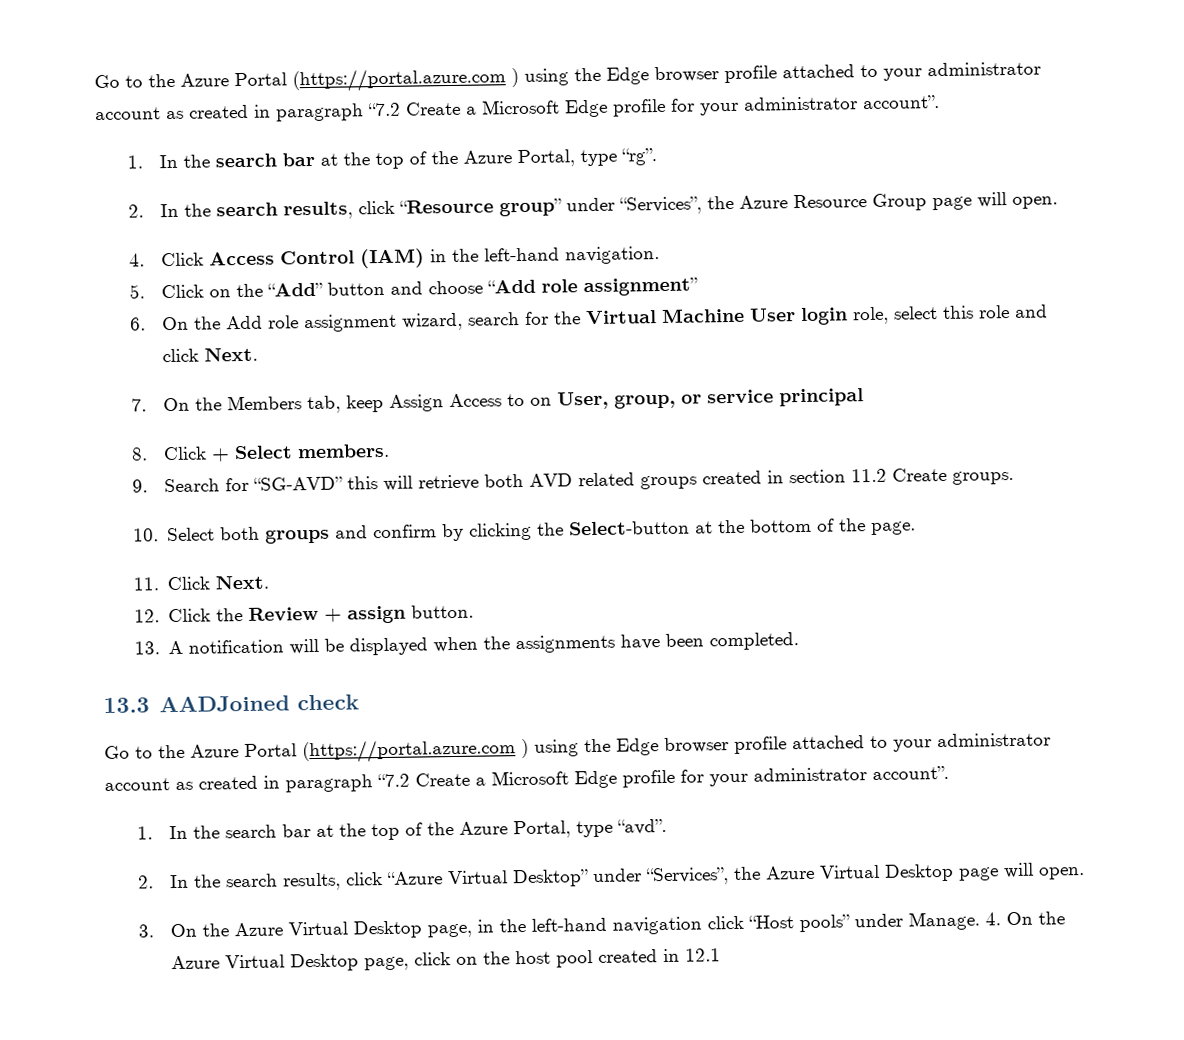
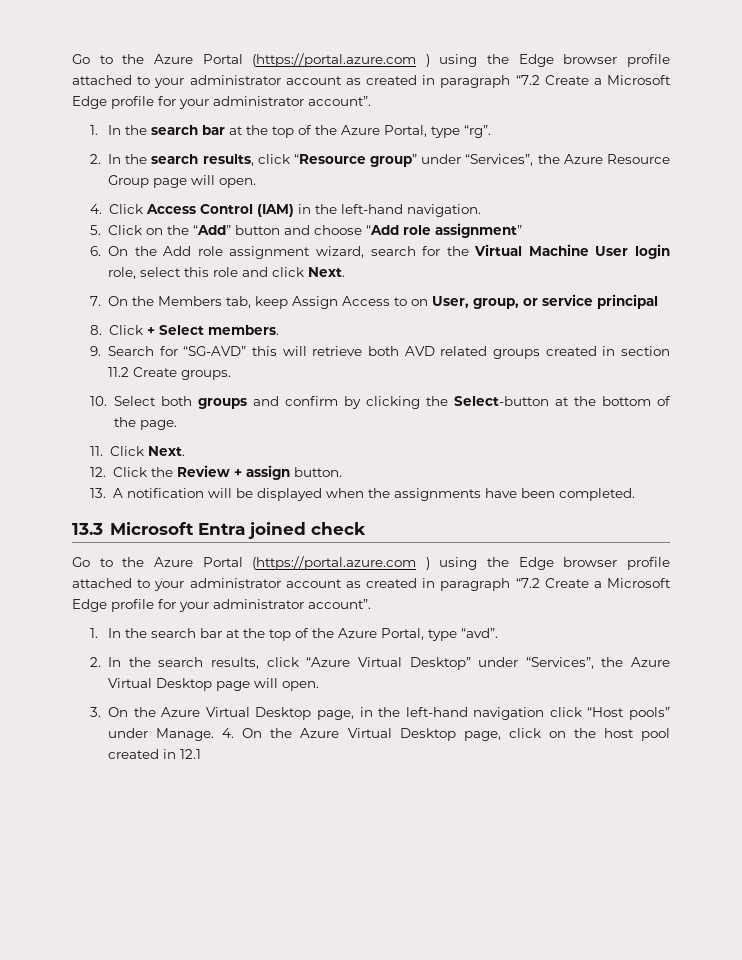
[158,695,290,713] AADJoined -> [109,522,306,539] Microsoft Entra joined

